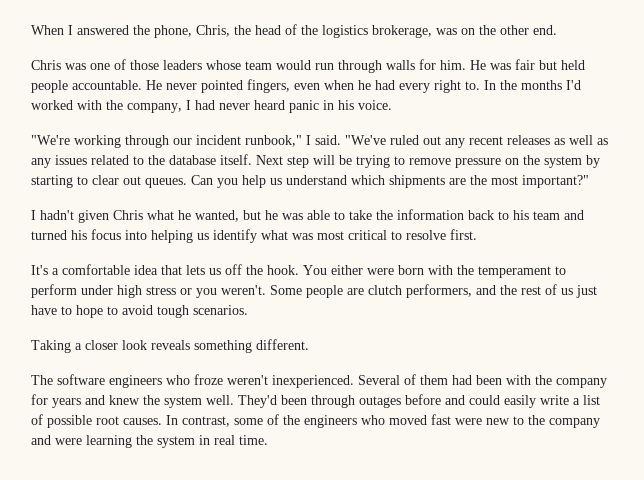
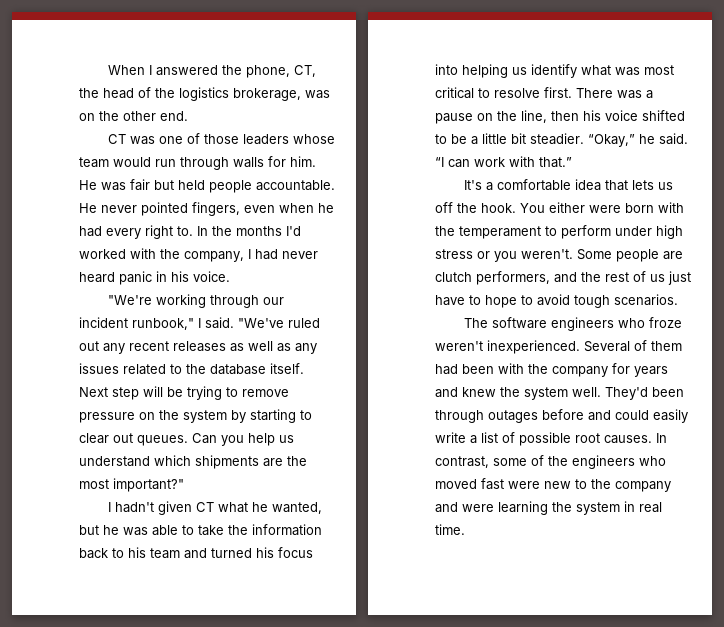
[196,25,230,37] Chris, -> [293,65,316,77] CT,
[31,60,61,70] Chris -> [107,134,126,144] CT
[113,210,143,220] Chris -> [195,502,214,512] CT
(477, 234) none -> [576,88,653,99] [435,110,685,124] [435,133,688,147] [435,156,572,168] There was a pause on the line, then his voice shifted to be a little bit steadier. “Okay,” he said. “I can work with that.”
[31,339,309,353] // Taking a closer look reveals something different. -> (678, 300) none

